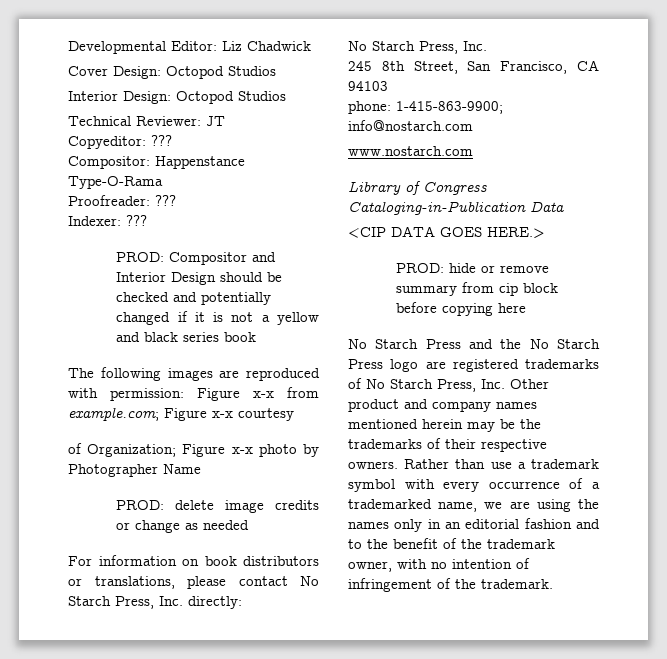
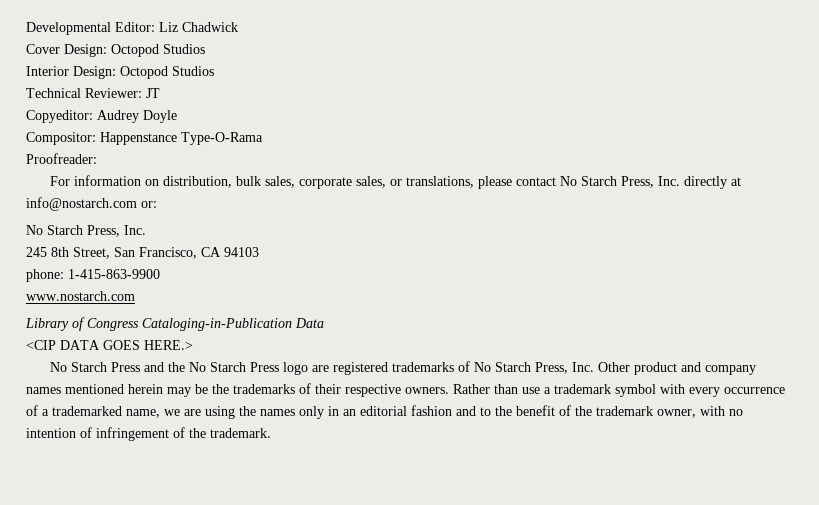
[151,135,172,146] ??? -> [97,110,177,123] Audrey Doyle
[155,195,176,206] [68,215,147,226] [116,252,277,265] [116,272,283,285] [116,292,272,305] [116,311,319,325] [116,332,257,342] [68,367,320,381] [68,387,319,401] [68,407,294,421] [68,443,319,457] [68,464,201,477] [116,500,319,513] [116,520,250,533] [68,555,319,566] ??? // Indexer: ??? // PROD: Compositor and Interior Design should be checked and potentially changed if it is not a yellow and black series book // The following images are reproduced with permission: Figure x-x from example.com; Figure x-x courtesy // of Organization; Figure x-x photo by Photographer Name // PROD: delete image credits or change as needed // For information on book distributors -> [50,175,387,189] // For information on distribution, bulk sales, corporate sales,
[188,596,242,609] directly: -> [684,176,742,189] [26,197,157,211] directly at info@nostarch.com or:
[396,101,503,114] [348,120,473,131] 1-415-863-9900; info@nostarch.com -> [68,269,160,279] 1-415-863-9900
[396,263,550,273] [396,282,559,296] [396,302,527,316] // PROD: hide or remove summary from cip block before copying here -> (193, 345) none

